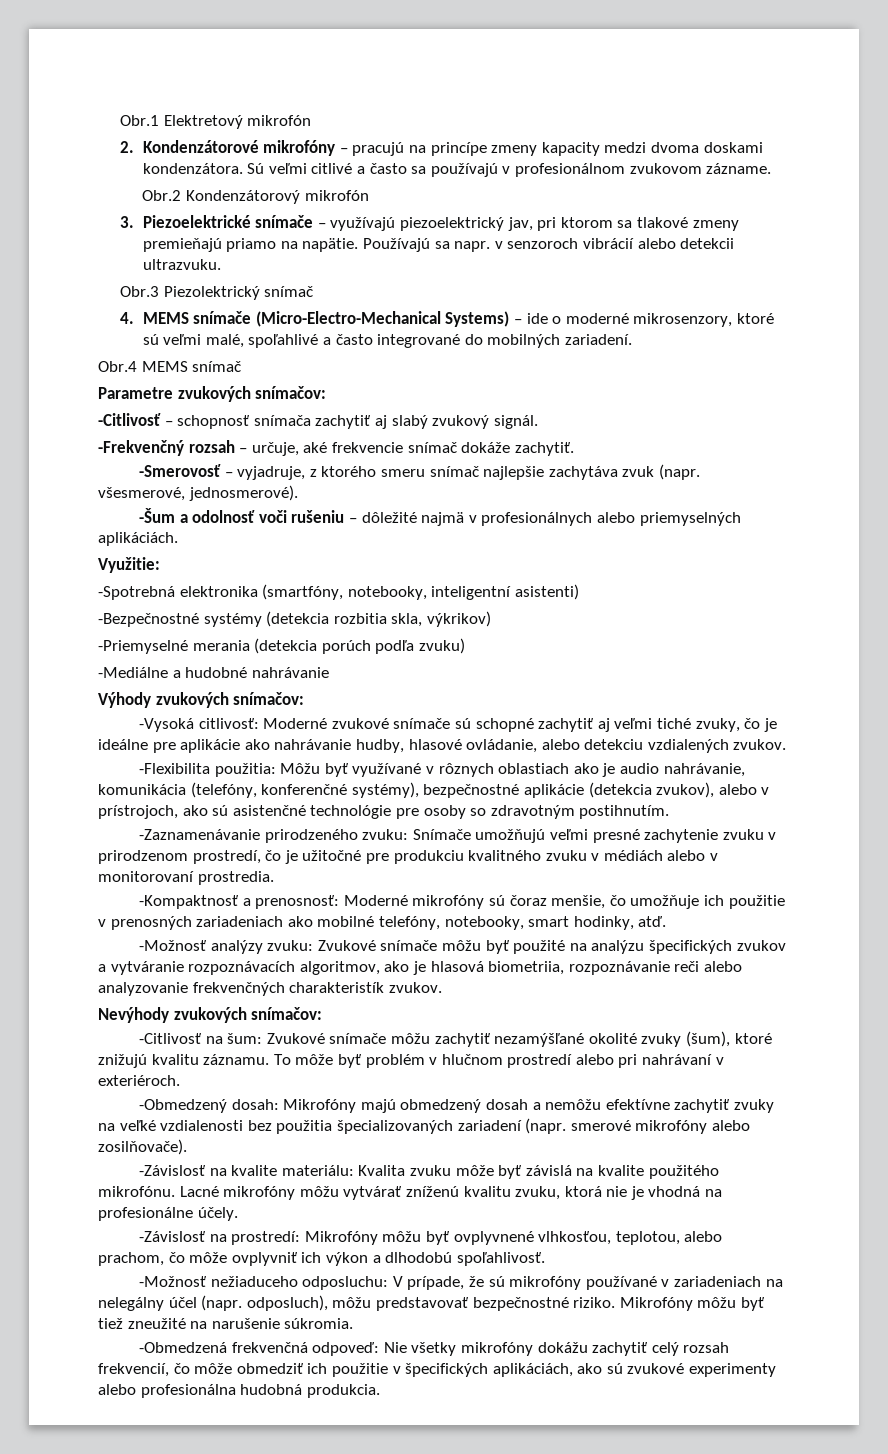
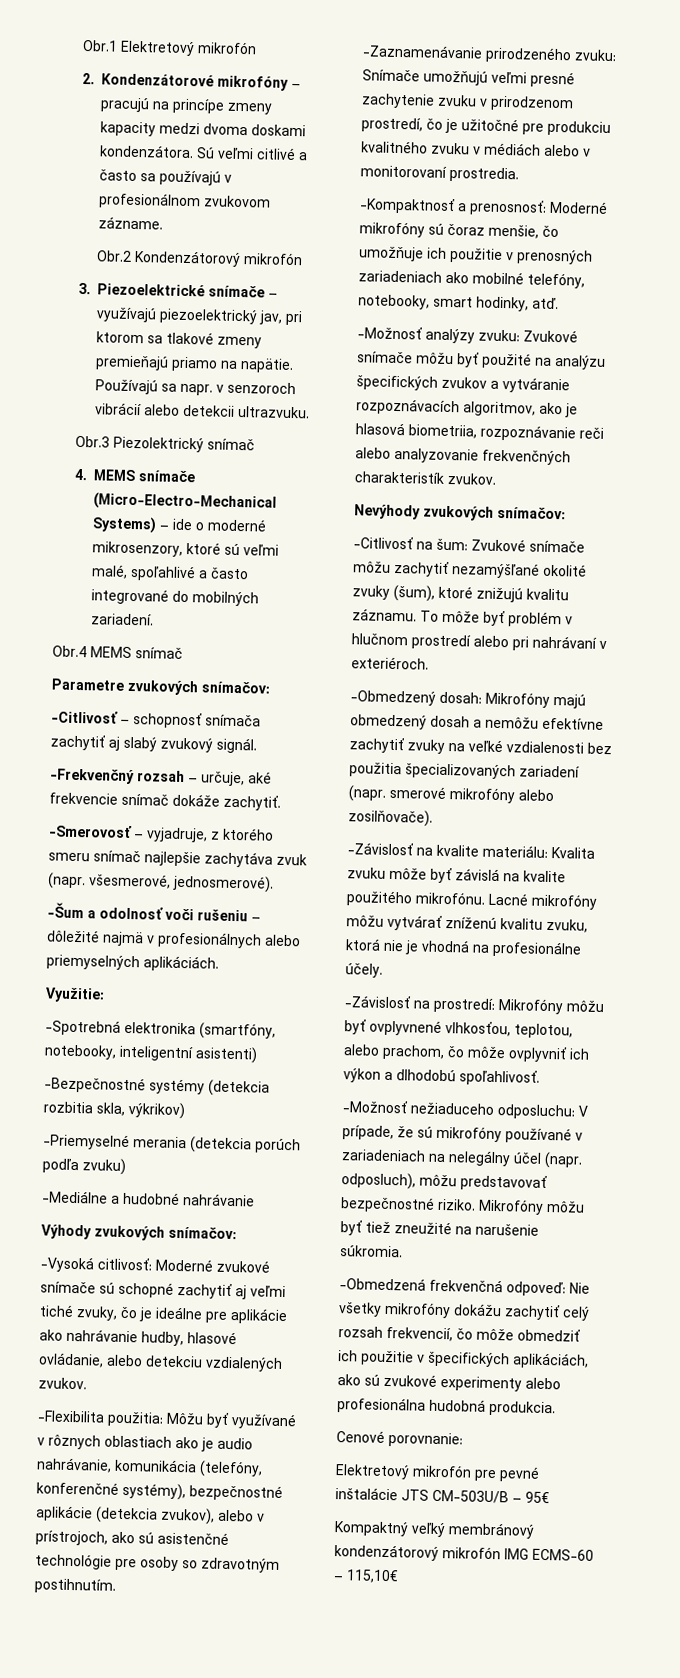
(380, 1391) none -> [336,1430,463,1448] [335,1464,540,1482] [335,1487,550,1504] [334,1521,535,1539] [334,1544,594,1562] [333,1569,399,1584] // Cenové porovnanie: // Elektretový mikrofón pre pevné inštalácie JTS CM-503U/B – 95€ // Kompaktný veľký membránový kondenzátorový mikrofón IMG ECMS-60 – 115,10€

